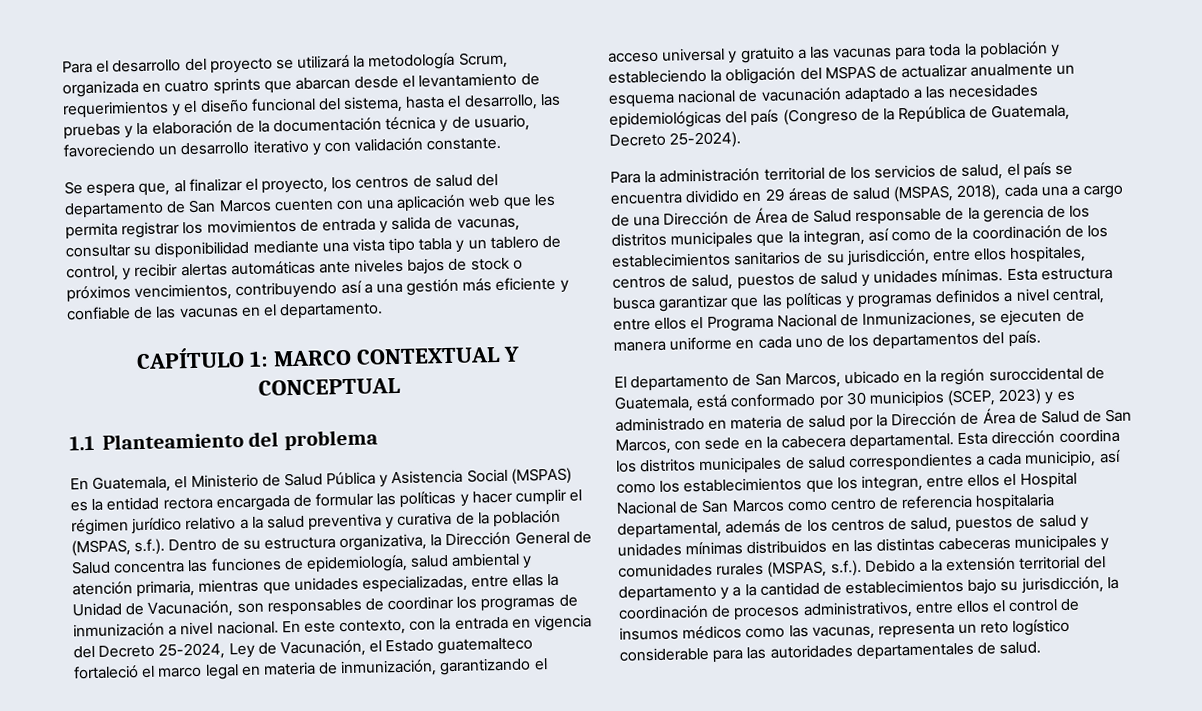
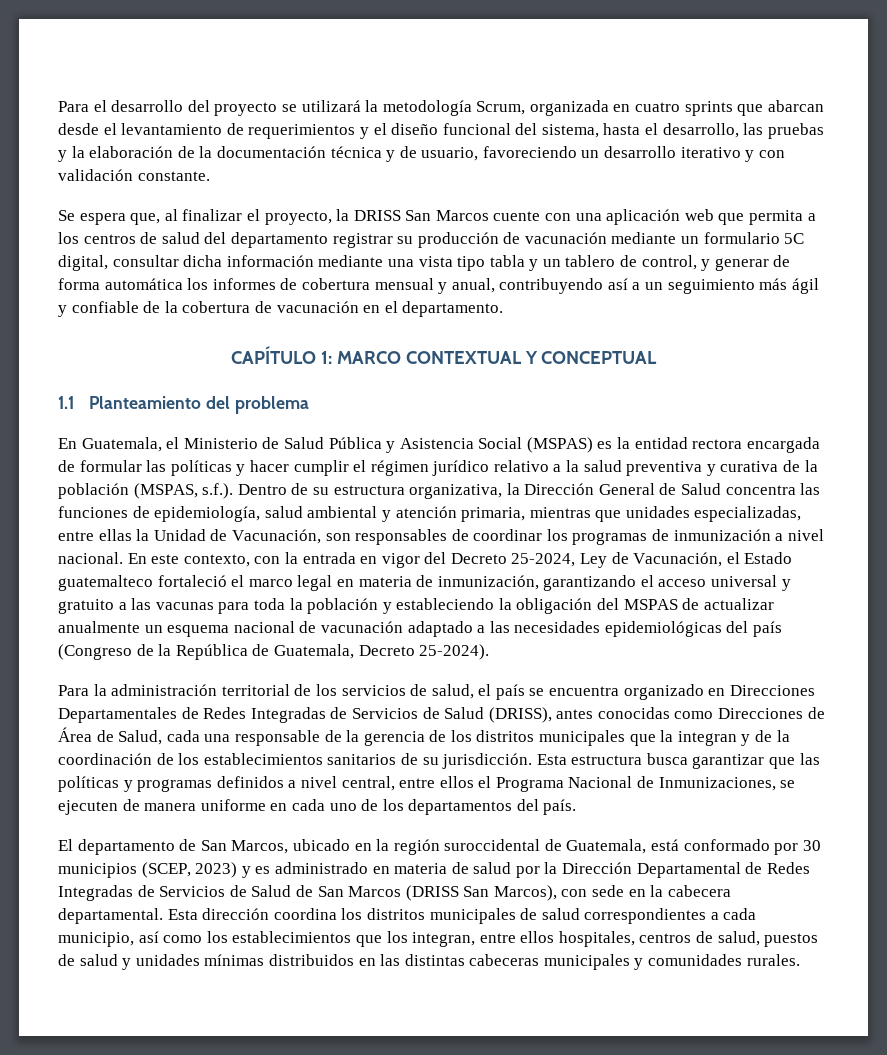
(329, 185) none -> [336,209,816,225] la DRISS San Marcos cuente con una aplicación web que permita a
[166,193,556,214] [65,216,520,240] [65,240,251,259] de San Marcos cuenten con una aplicación web que les permita registrar los movimientos de entrada y salida de vacunas, consultar su disponibilidad -> [332,232,805,248] [58,255,314,271] registrar su producción de vacunación mediante un formulario 5C digital, consultar dicha información
[134,257,523,278] [66,276,569,303] [66,306,239,321] recibir alertas automáticas ante niveles bajos de stock o próximos vencimientos, contribuyendo así a una gestión más eficiente y confiable de las vacunas -> [714,255,791,271] [58,278,819,294] [58,301,359,317] generar de forma automática los informes de cobertura mensual y anual, contribuyendo así a un seguimiento más ágil y confiable de la cobertura de vacunación
[534,614,593,632] vigencia -> [381,553,420,568] vigor
[685,184,1125,204] [611,207,853,227] dividido en 29 áreas de salud (MSPAS, 2018), cada una a cargo de una Dirección de Área de Salud -> [623,684,815,700] [58,707,825,723] [58,727,231,745] organizado en Direcciones Departamentales de Redes Integradas de Servicios de Salud (DRISS), antes conocidas como Direcciones de Área de Salud, cada una
[802,228,932,247] integran, así como -> [677,731,751,746] integran y
[845,245,1087,267] [612,268,1004,291] jurisdicción, entre ellos hospitales, centros de salud, puestos de salud y unidades mínimas. -> [442,753,533,769] jurisdicción.
[960,407,1133,425] [615,438,671,455] de Área de Salud de San Marcos, -> [636,862,810,878] [58,885,557,901] Departamental de Redes Integradas de Servicios de Salud de San Marcos (DRISS San Marcos),
[1003,471,1077,489] [616,493,1056,515] [617,519,828,539] el Hospital Nacional de San Marcos como centro de referencia hospitalaria departamental, además de los -> [558,931,635,947] hospitales,
[716,555,1106,578] [618,576,1119,602] [618,598,1081,621] [619,618,1071,641] [619,641,1042,663] rurales (MSPAS, s.f.). Debido a la extensión territorial del departamento y a la cantidad de establecimientos bajo su jurisdicción, la coordinación de procesos administrativos, entre ellos el control de insumos médicos como las vacunas, representa un reto logístico considerable para las autoridades departamentales de salud. -> [746,954,800,966] rurales.

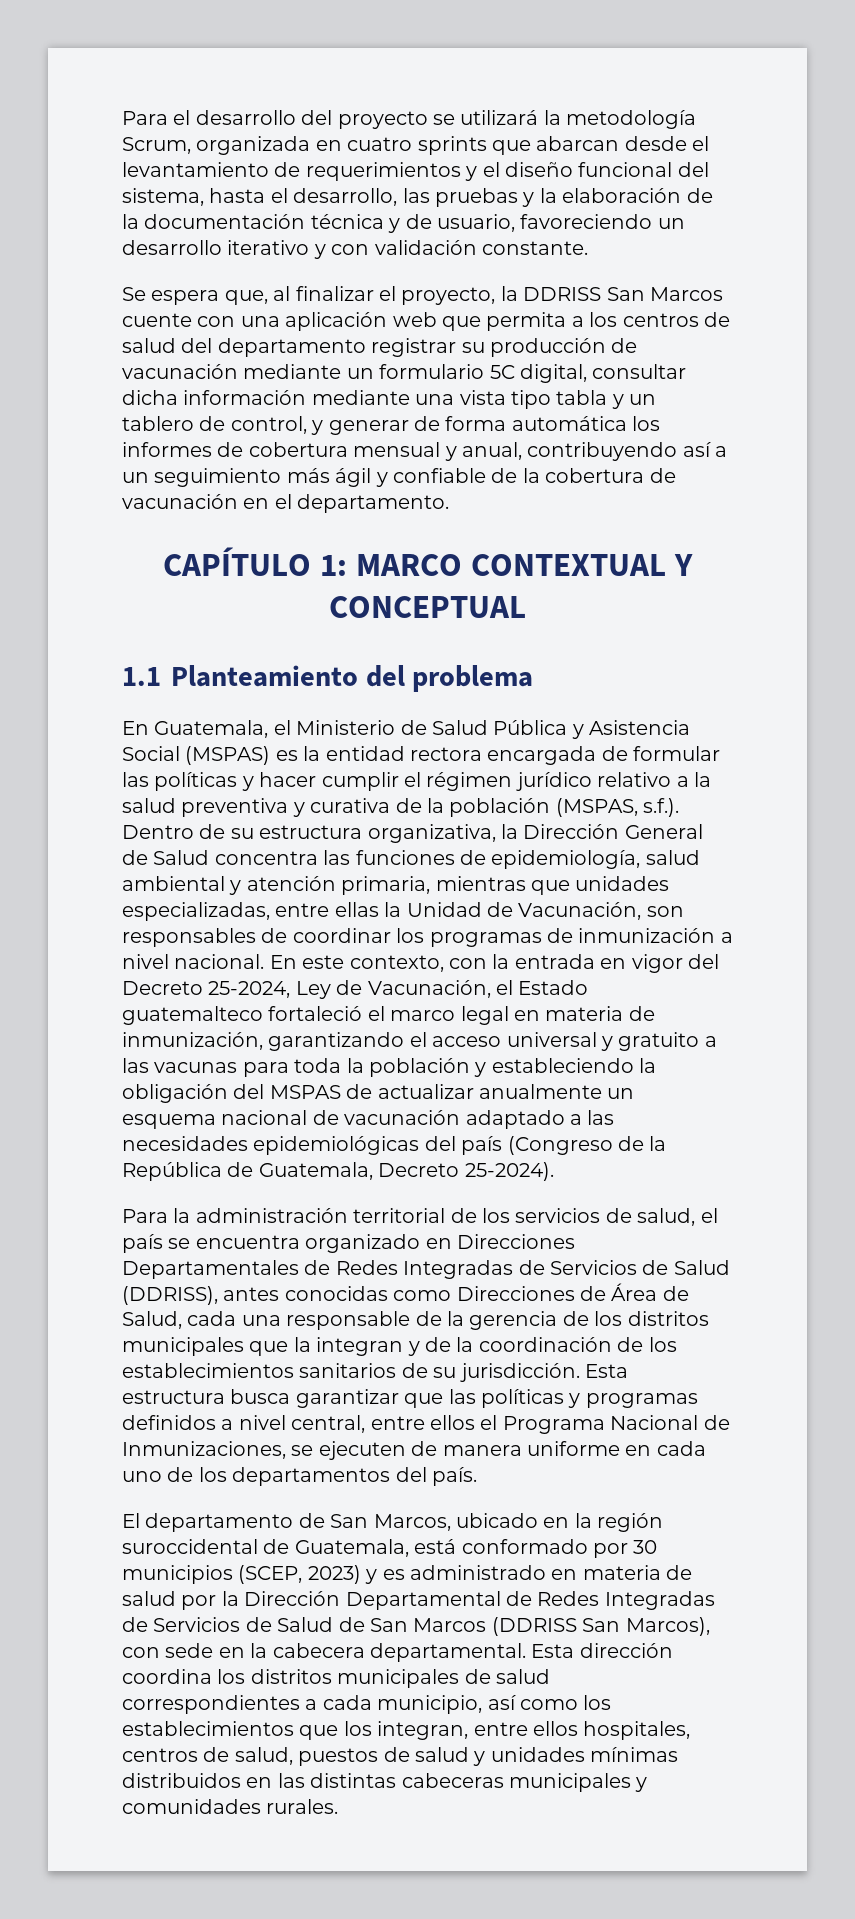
[353,210,401,221] DRISS -> [523,287,602,301] DDRISS
[488,707,552,723] (DRISS), -> [122,1286,218,1305] (DDRISS),
[405,885,459,901] (DRISS -> [491,1617,577,1636] (DDRISS

